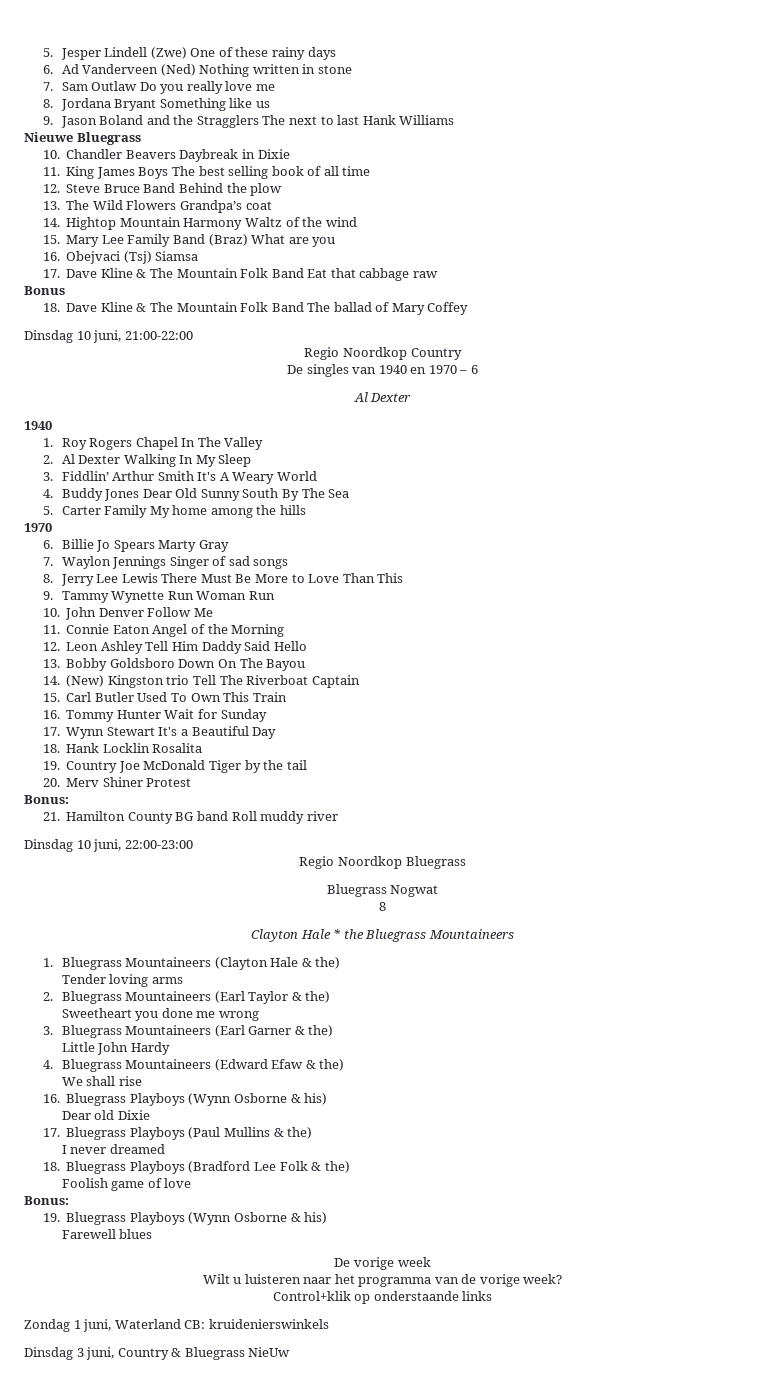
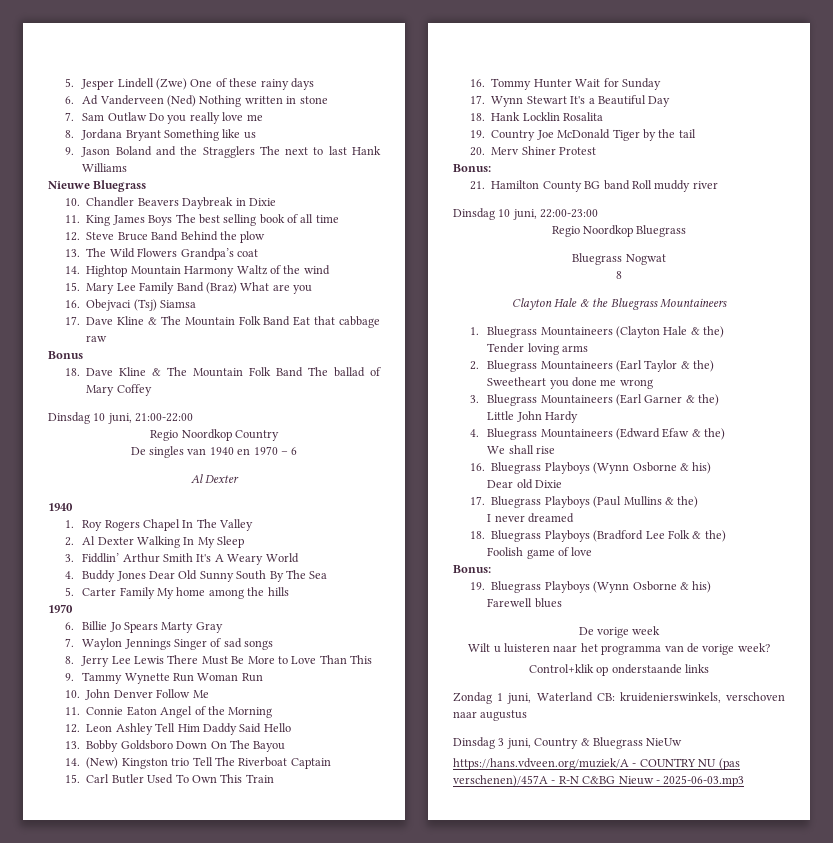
[333,929,342,939] * -> [579,299,590,307] &
[208,1319,329,1329] kruidenierswinkels -> [619,692,785,703] [453,710,528,721] kruidenierswinkels, verschoven naar augustus
(291, 1352) none -> [453,758,740,770] [453,775,745,787] // https://hans.vdveen.org/muziek/A - COUNTRY NU (pas verschenen)/457A - R-N C&BG Nieuw - 2025-06-03.mp3

